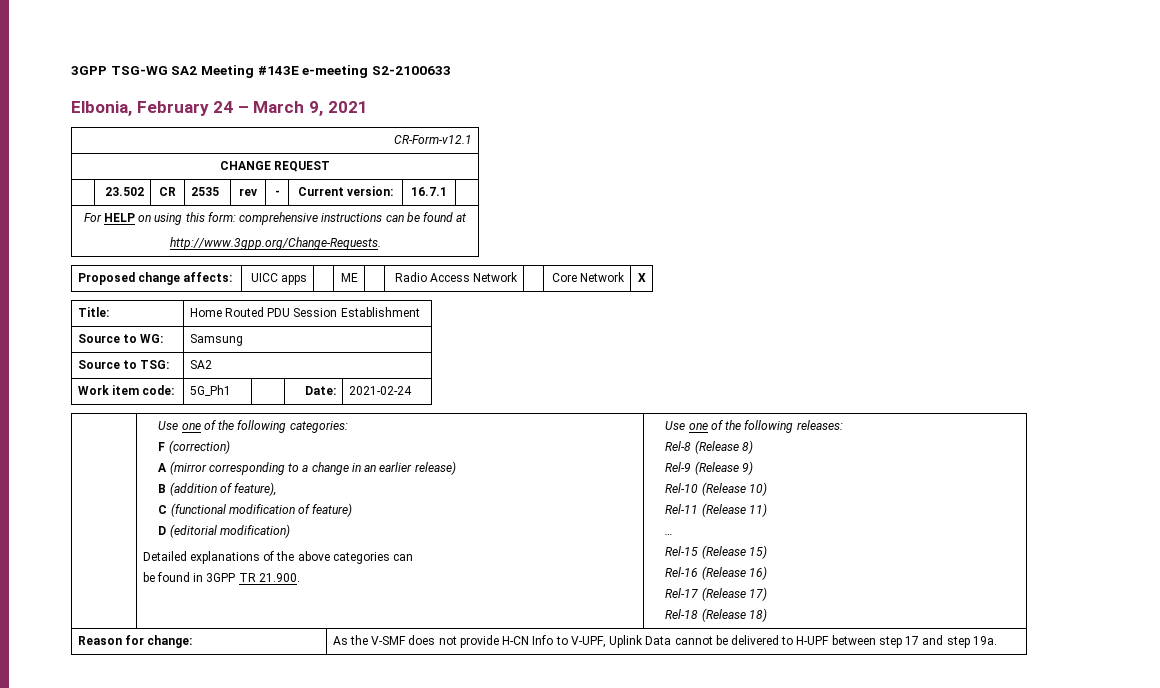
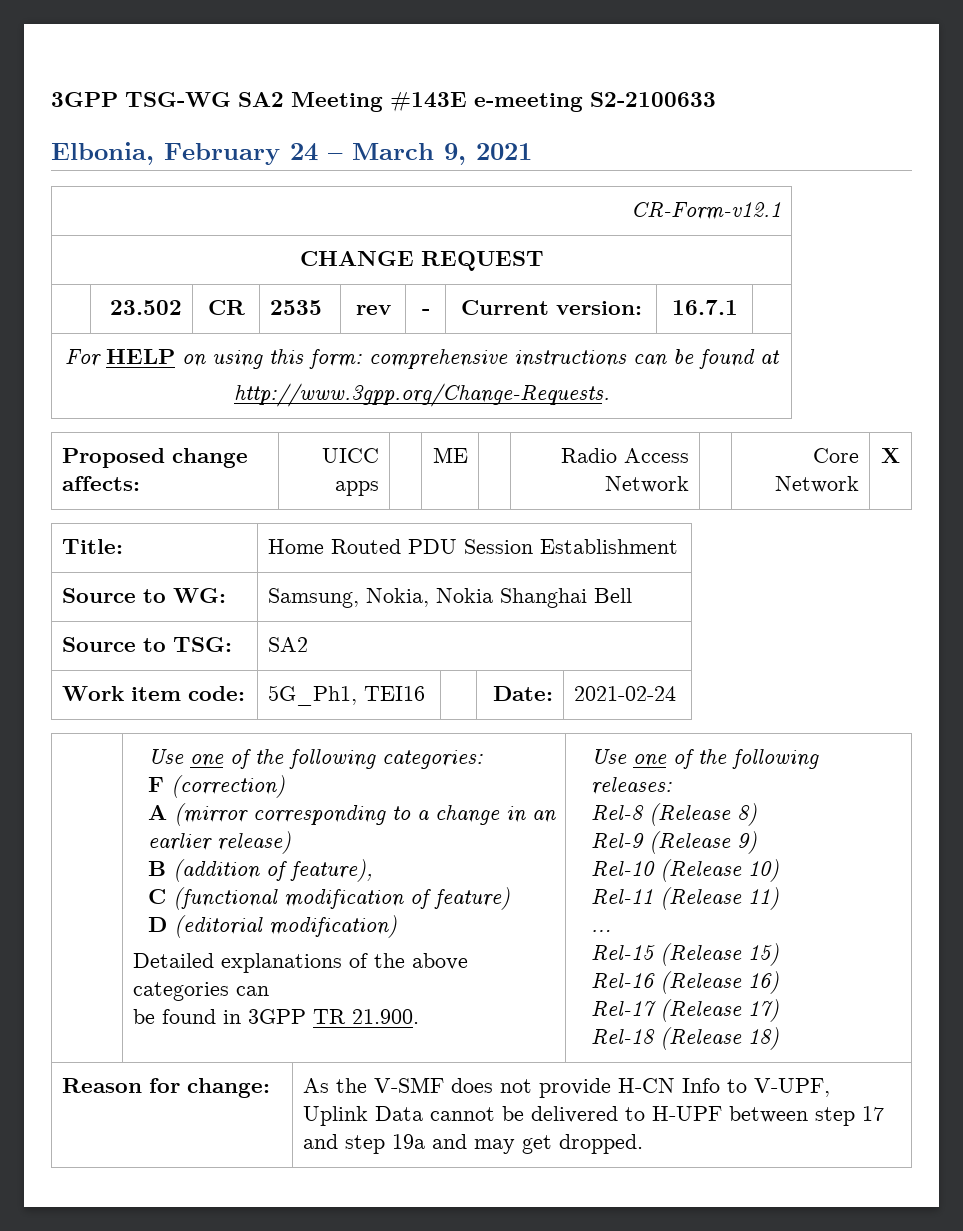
[189,334,243,346] Samsung -> [267,588,632,608] Samsung, Nokia, Nokia Shanghai Bell
[189,385,231,396] 5G_Ph1 -> [267,685,425,706] 5G_Ph1, TEI16
[972,636,997,645] 19a. -> [391,1134,643,1154] 19a and may get dropped.

